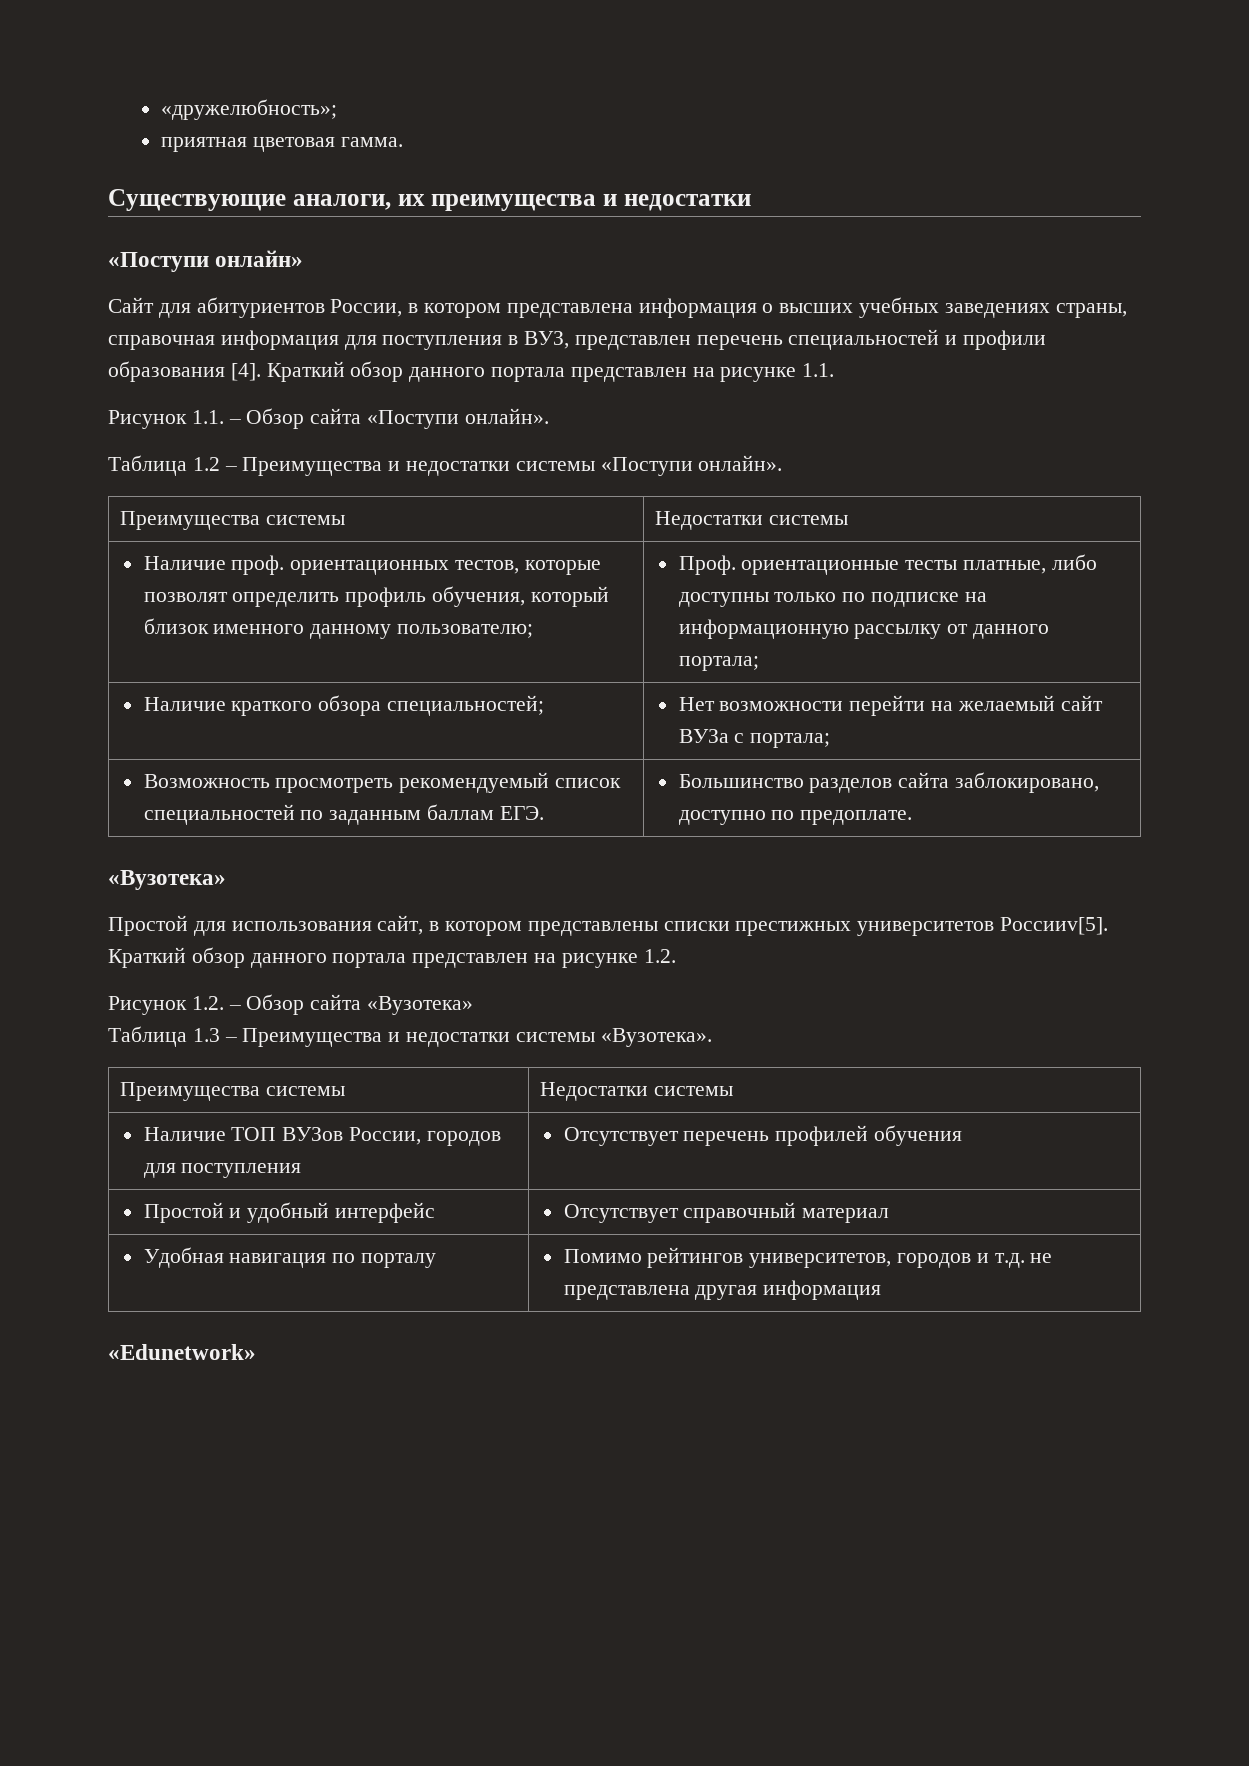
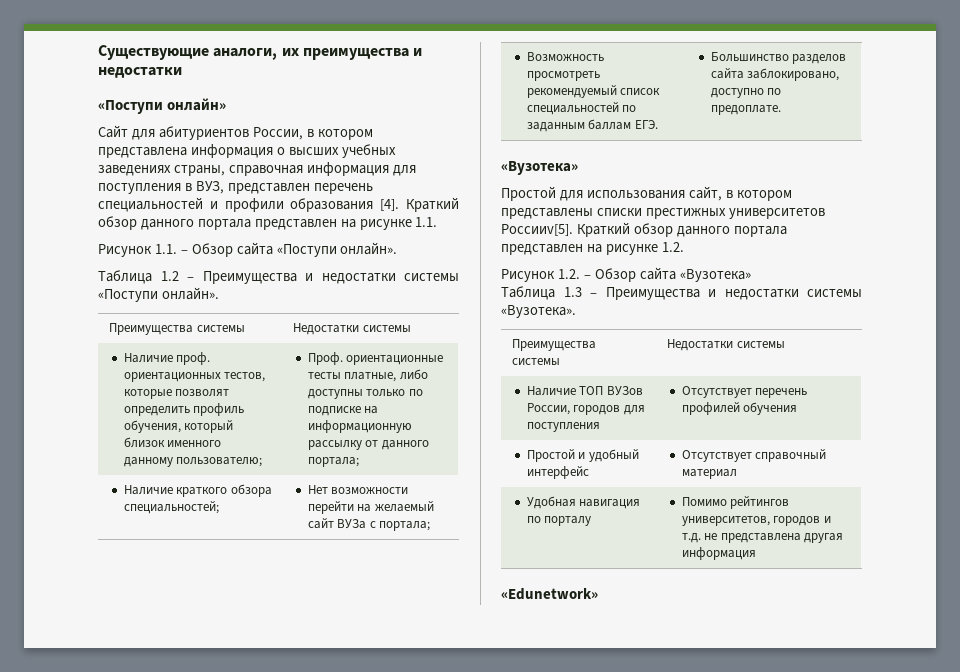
[161,99,338,120] [161,137,404,152] «дружелюбность»; // приятная цветовая гамма. // -> (98, 52) none

